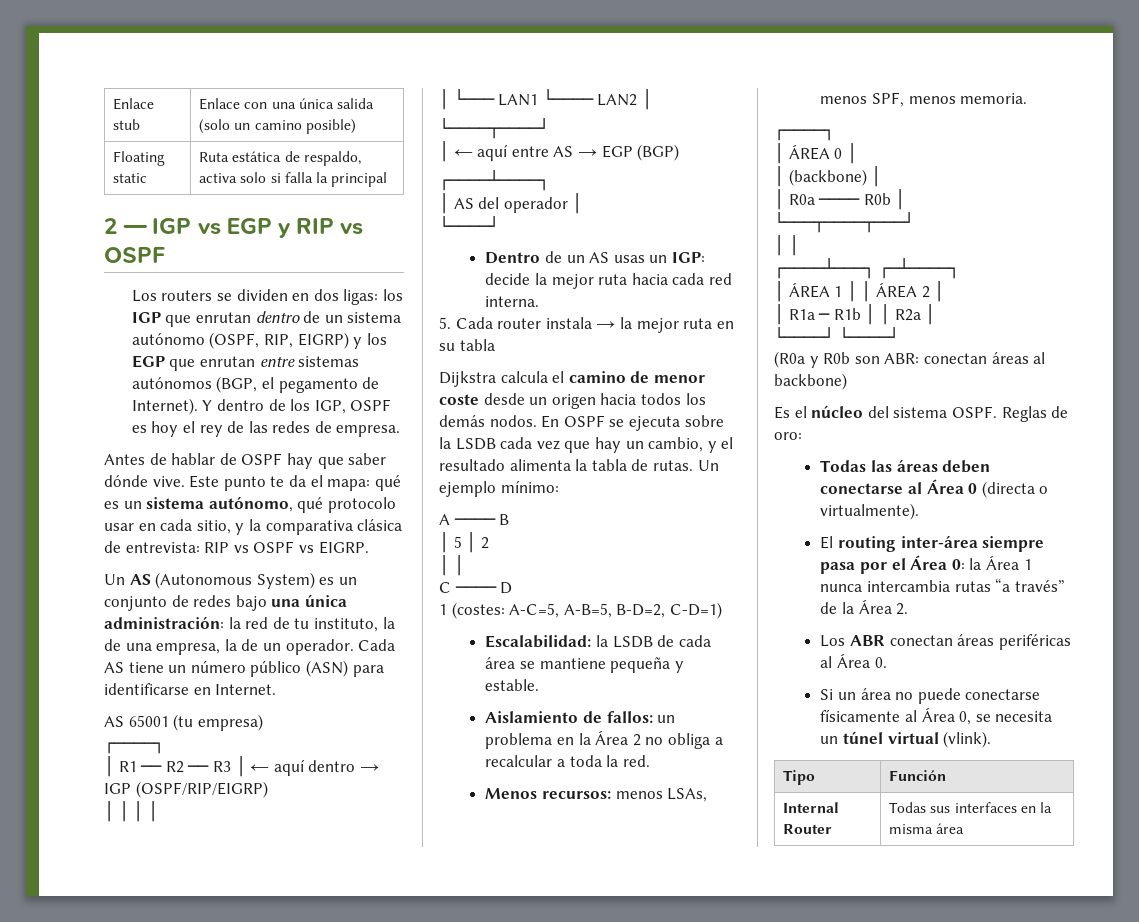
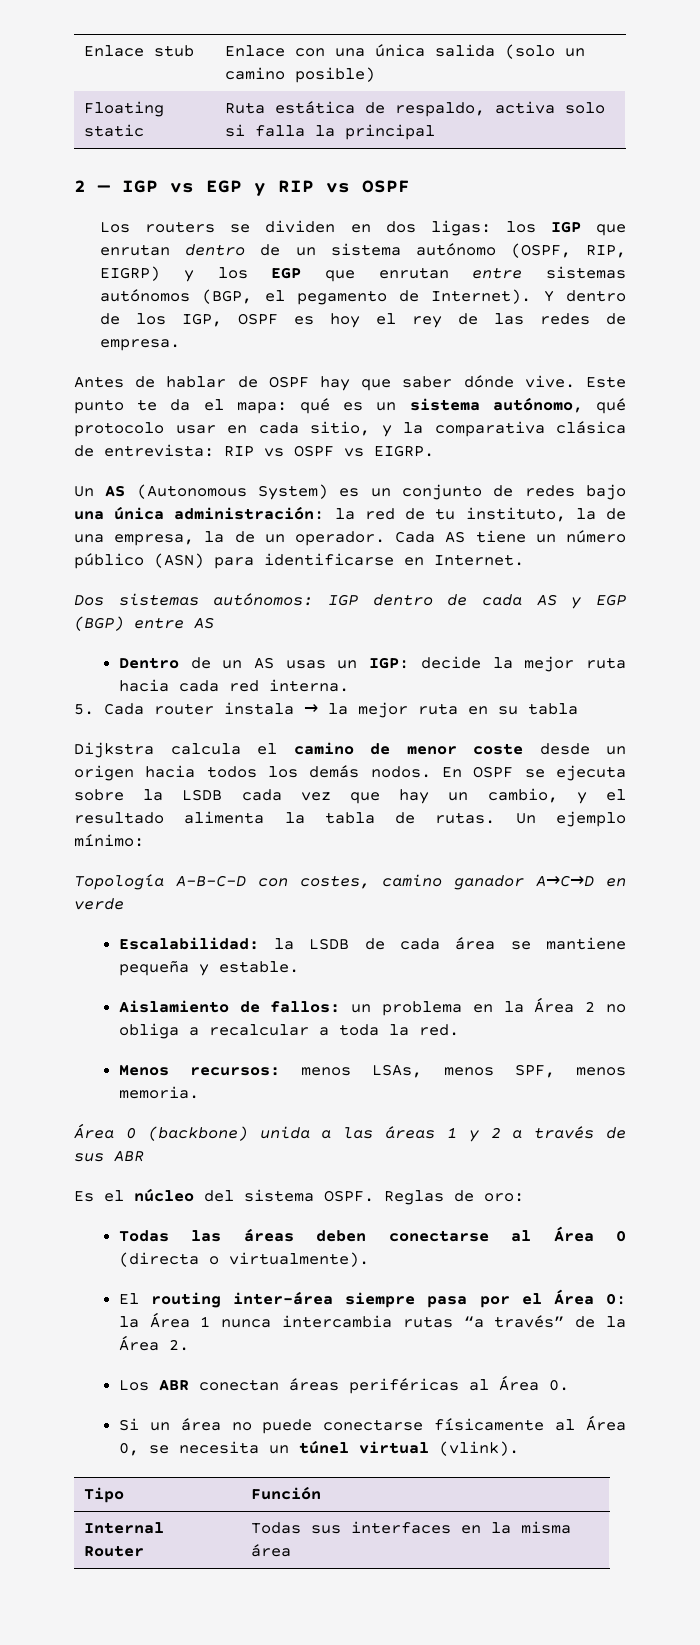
[104,714,263,731] [104,742,164,754] [104,756,379,777] [104,781,268,798] [104,801,158,822] [439,89,652,110] [439,118,549,139] [439,141,680,162] [439,170,549,191] [439,193,583,214] [439,216,499,232] AS 65001 (tu empresa) // ┌────┐ // │ R1 ── R2 ── R3 │ ← aquí dentro → IGP (OSPF/RIP/EIGRP) // │ │ │ │ // │ └─── LAN1 └──── LAN2 │ // └────┬────┘ // │ ← aquí entre AS → EGP (BGP) // ┌────┴────┐ // │ AS del operador │ // └────┘ -> [74,593,627,609] [74,616,214,631] Dos sistemas autónomos: IGP dentro de cada AS y EGP (BGP) entre AS
[439,514,510,525] [439,532,489,553] [439,555,464,576] [439,582,513,594] [439,602,722,619] A ──── B // │ 5 │ 2 // │ │ // C ──── D // 1 (costes: A-C=5, A-B=5, B-D=2, C-D=1) -> [74,874,626,890] [74,898,124,910] Topología A-B-C-D con costes, camino ganador A→C→D en verde
[774,129,834,141] [774,143,857,164] [774,166,882,187] [774,189,906,210] [774,212,914,233] [774,235,799,256] [774,258,959,279] [774,281,945,302] [774,304,936,325] [774,327,899,343] [774,351,1046,368] [774,373,847,390] ┌────┐ // │ ÁREA 0 │ // │ (backbone) │ // │ R0a ──── R0b │ // └───┬────┬───┘ // │ │ // ┌────┴───┐ ┌─┴────┐ // │ ÁREA 1 │ │ ÁREA 2 │ // │ R1a ─ R1b │ │ R2a │ // └────┘ └────┘ // (R0a y R0b son ABR: conectan áreas al backbone) -> [74,1123,626,1142] [74,1150,144,1162] Área 0 (backbone) unida a las áreas 1 y 2 a través de sus ABR

